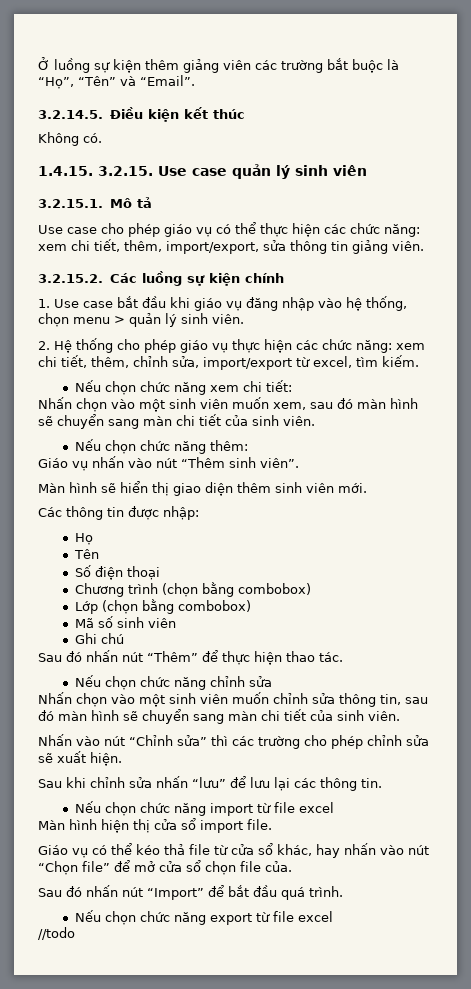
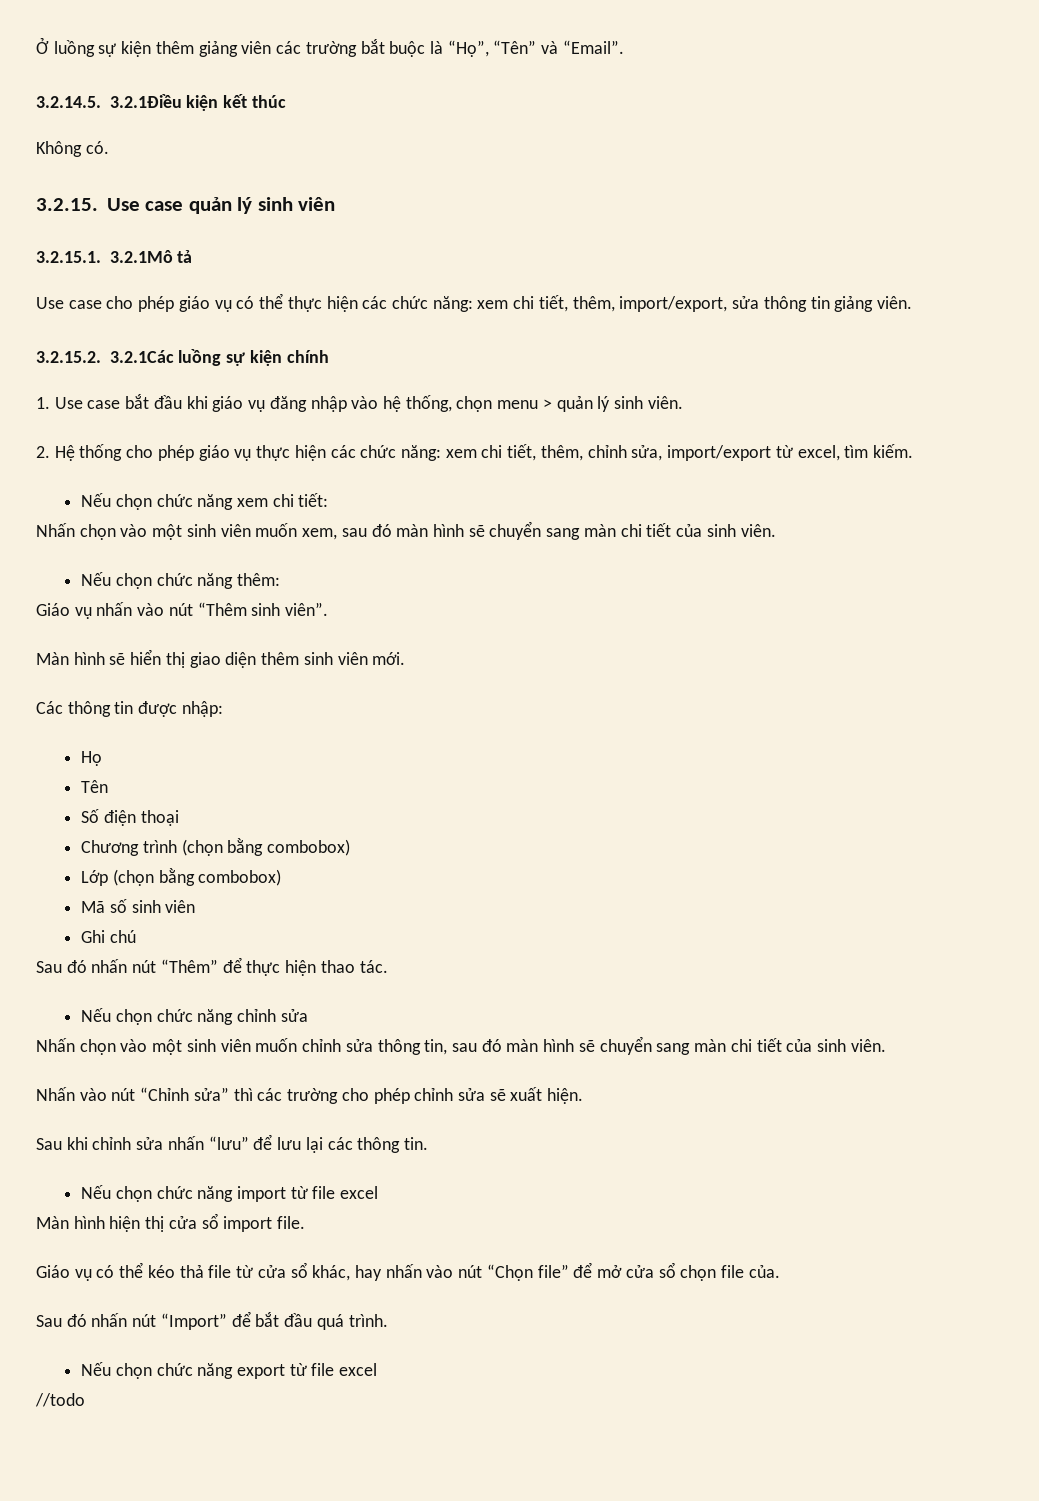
[109,107,143,119] Điều -> [109,94,182,108] 3.2.1Điều
[38,166,93,176] 1.4.15. -> (109, 147) none
[109,198,132,208] Mô -> [109,250,173,263] 3.2.1Mô
[109,273,137,283] Các -> [109,350,174,363] 3.2.1Các

